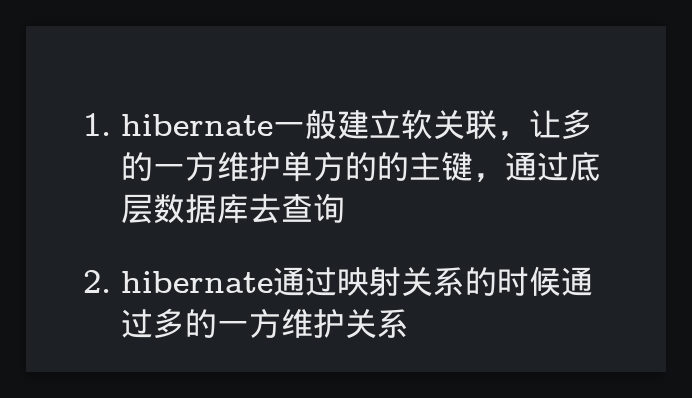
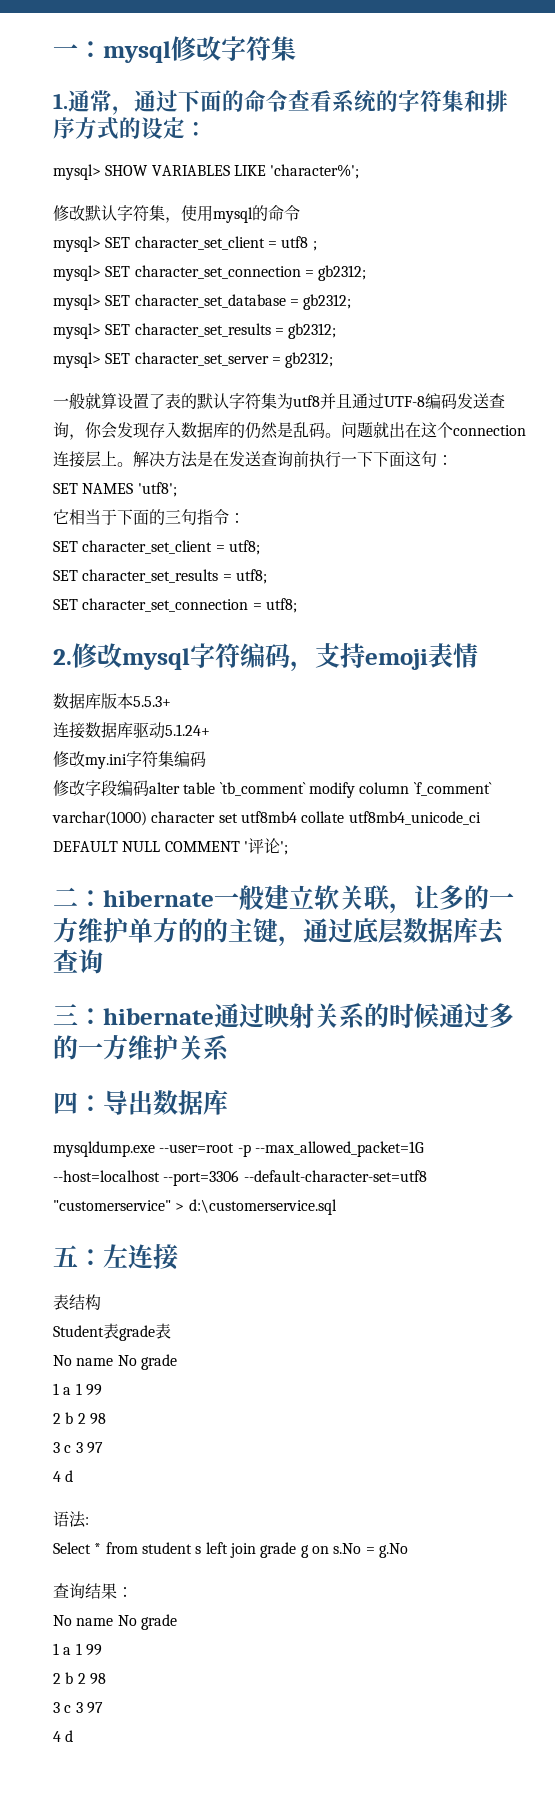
[83,113,111,136] 1. -> [53,36,296,63] [53,90,508,115] [53,117,207,140] [53,164,360,180] [53,205,300,223] [53,236,317,252] [53,265,367,281] [53,294,352,310] [53,323,337,339] [53,352,334,368] [53,393,505,409] [53,422,526,440] [53,451,453,468] [53,482,177,497] [53,509,245,525] [53,540,260,555] [53,569,267,584] [53,598,297,613] [53,643,478,672] [53,693,171,709] [53,722,210,739] [53,751,206,769] [53,780,492,798] [52,811,481,826] [53,838,288,855] [53,887,103,907] 一：mysql修改字符集 // 1.通常，通过下面的命令查看系统的字符集和排序方式的设定： // mysql> SHOW VARIABLES LIKE 'character%'; // 修改默认字符集，使用mysql的命令 // mysql> SET character_set_client = utf8 ; // mysql> SET character_set_connection = gb2312; // mysql> SET character_set_database = gb2312; // mysql> SET character_set_results = gb2312; // mysql> SET character_set_server = gb2312; // 一般就算设置了表的默认字符集为utf8并且通过UTF-8编码发送查询，你会发现存入数据库的仍然是乱码。问题就出在这个connection连接层上。解决方法是在发送查询前执行一下下面这句： // SET NAMES 'utf8'; // 它相当于下面的三句指令： // SET character_set_client = utf8; // SET character_set_results = utf8; // SET character_set_connection = utf8; // 2.修改mysql字符编码，支持emoji表情 // 数据库版本5.5.3+ // 连接数据库驱动5.1.24+ // 修改my.ini字符集编码 // 修改字段编码alter table `tb_comment` modify column `f_comment` varchar(1000) character set utf8mb4 collate utf8mb4_unicode_ci DEFAULT NULL COMMENT '评论'; // 二：
[83,270,111,293] 2. -> [53,1004,103,1025] 三：
(409, 323) none -> [53,1089,228,1115] [53,1141,424,1157] [53,1170,427,1186] [53,1199,337,1215] [53,1244,178,1270] [53,1294,101,1310] [53,1323,171,1341] [53,1354,177,1370] [53,1383,102,1396] [53,1412,106,1425] [53,1442,103,1454] [53,1470,74,1482] [53,1511,89,1528] [53,1542,408,1558] [53,1583,133,1599] [53,1614,177,1630] [53,1643,102,1656] [53,1672,106,1685] [53,1702,103,1714] [53,1730,74,1742] // 四：导出数据库 // mysqldump.exe --user=root -p --max_allowed_packet=1G --host=localhost --port=3306 --default-character-set=utf8 "customerservice" > d:\customerservice.sql // 五：左连接 // 表结构 // Student表grade表 // No name No grade // 1 a 1 99 // 2 b 2 98 // 3 c 3 97 // 4 d // 语法: // Select * from student s left join grade g on s.No = g.No // 查询结果： // No name No grade // 1 a 1 99 // 2 b 2 98 // 3 c 3 97 // 4 d

